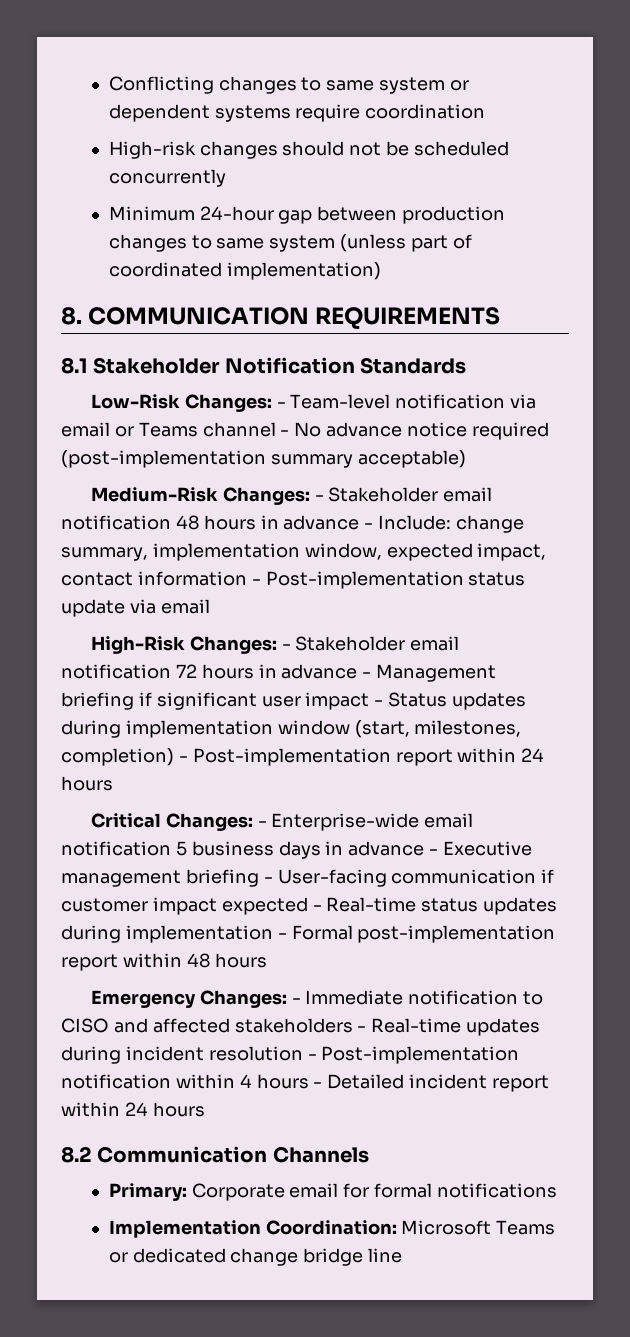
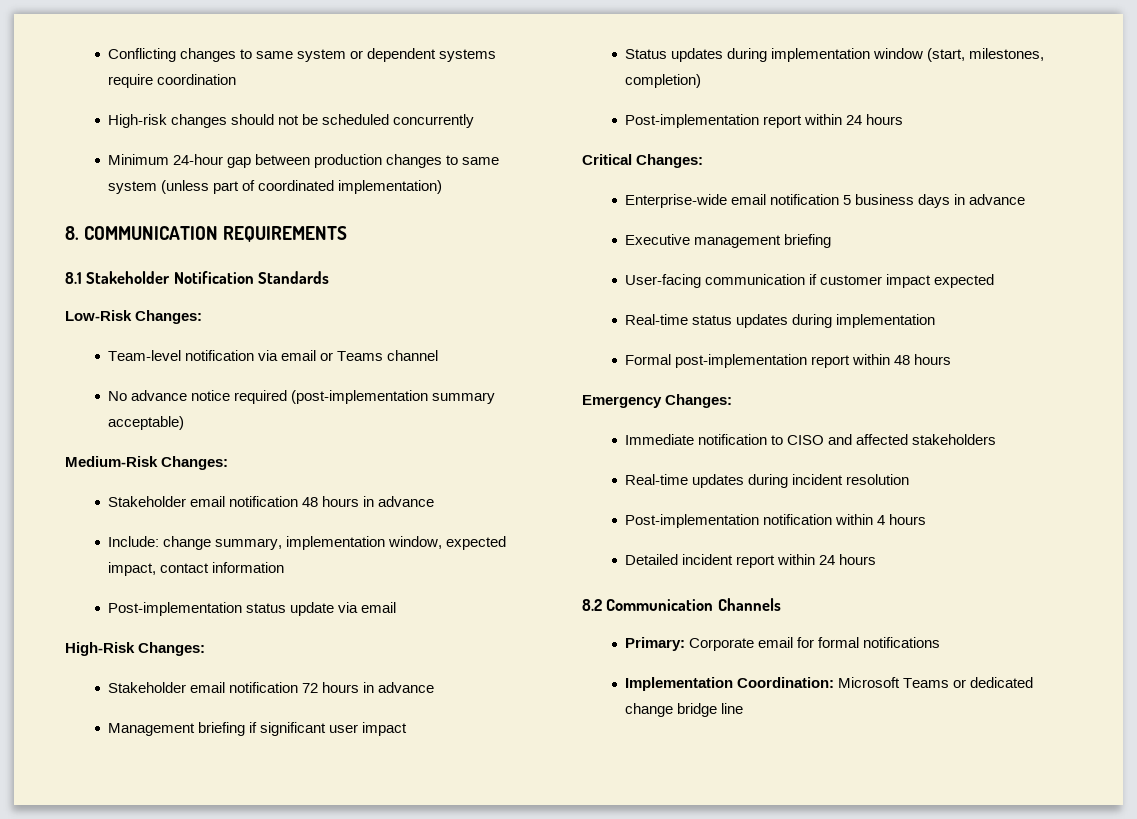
[276,402,286,408] - -> (203, 317) //
[280,430,290,436] - -> (439, 355) //
[314,495,324,501] - -> (229, 463) //
[364,523,374,529] - -> (435, 501) //
[251,579,261,585] - -> (285, 567) //
[281,644,291,650] - -> (206, 649) //
[362,672,372,678] - -> (435, 687) //
[374,700,384,706] - -> (408, 729) //
[178,756,188,762] - -> (702, 81) //
[257,821,267,827] - -> (704, 161) //
[429,849,439,855] - -> (1026, 199) //
[263,877,273,883] - -> (832, 241) //
[312,905,322,911] - -> (995, 281) //
[277,933,287,939] - -> (936, 321) //
[291,998,301,1004] - -> (733, 401) //
[357,1026,367,1032] - -> (997, 439) //
[307,1054,317,1060] - -> (910, 479) //
[313,1082,323,1088] - -> (927, 519) //

